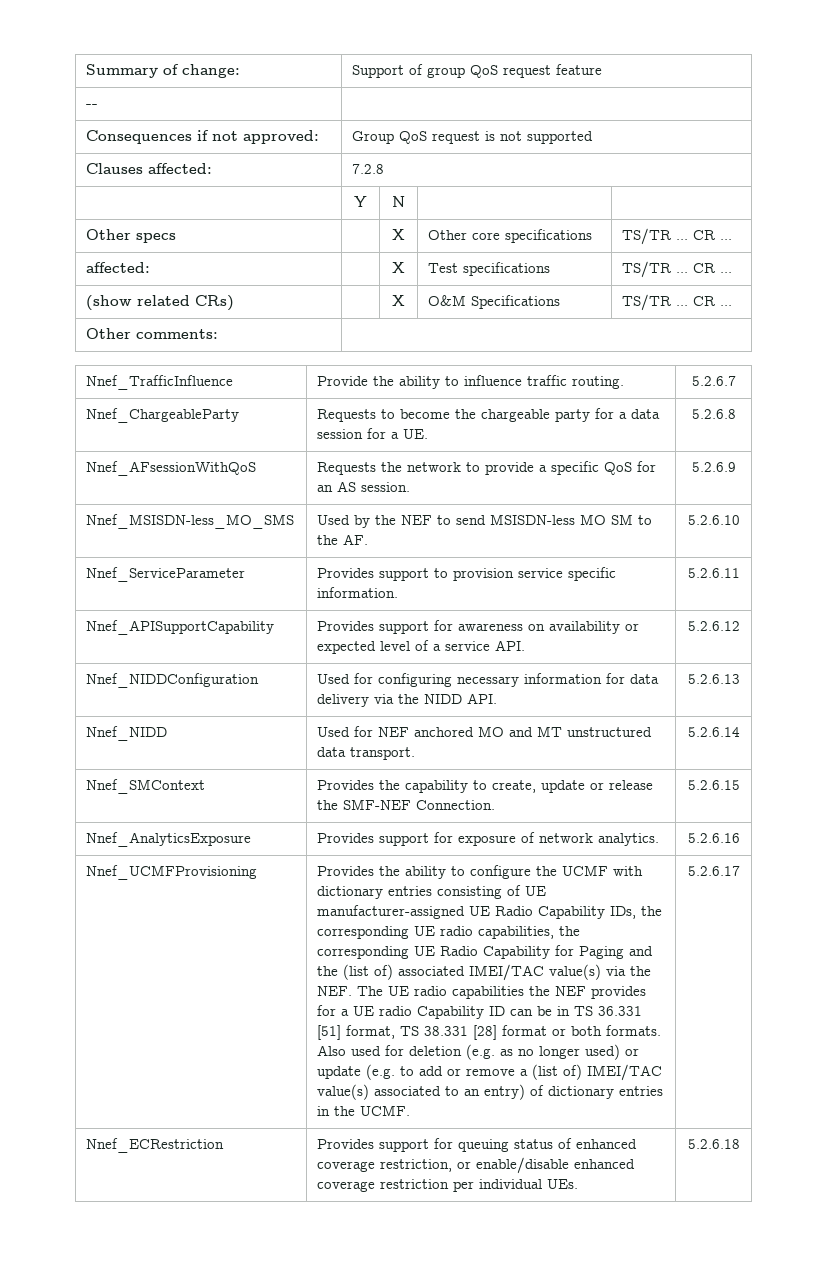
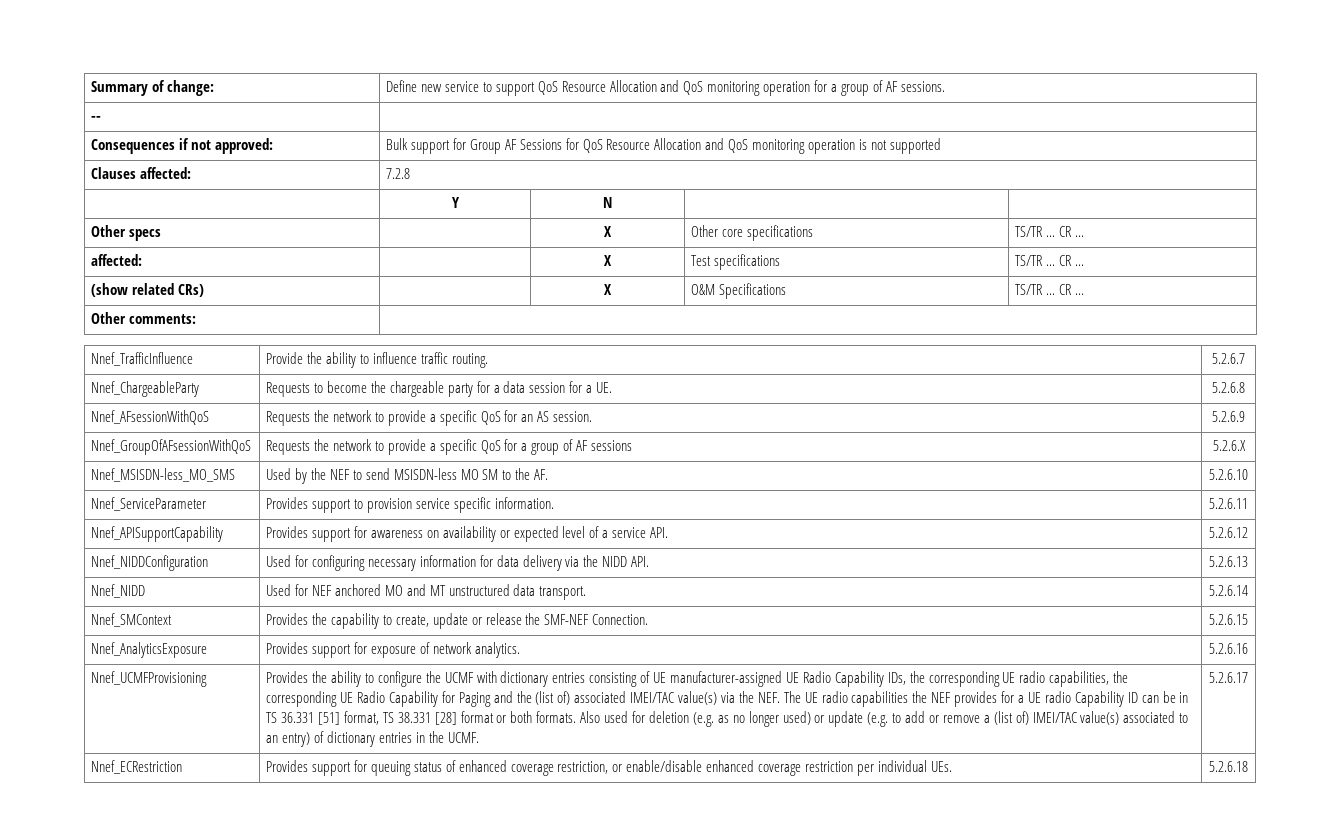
[352,64,603,78] Support of group QoS request feature -> [386,80,945,96] Define new service to support QoS Resource Allocation and QoS monitoring operation for a group of AF sessions.
[352,131,481,144] Group QoS request -> [386,138,856,154] Bulk support for Group AF Sessions for QoS Resource Allocation and QoS monitoring operation
(736, 467) none -> [91,439,252,455] [266,439,633,455] [1212,440,1246,451] // Nnef_GroupOfAFsessionWithQoS | Requests the network to provide a specific QoS for a group of AF sessions | 5.2.6.X

